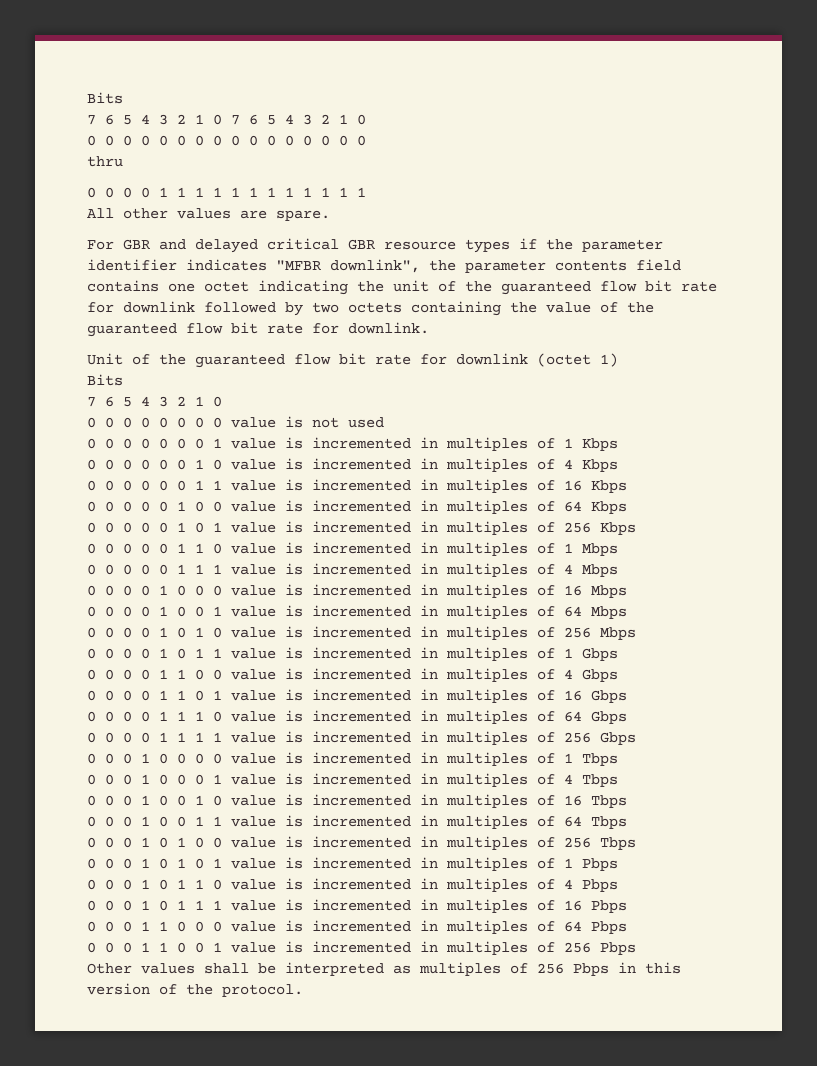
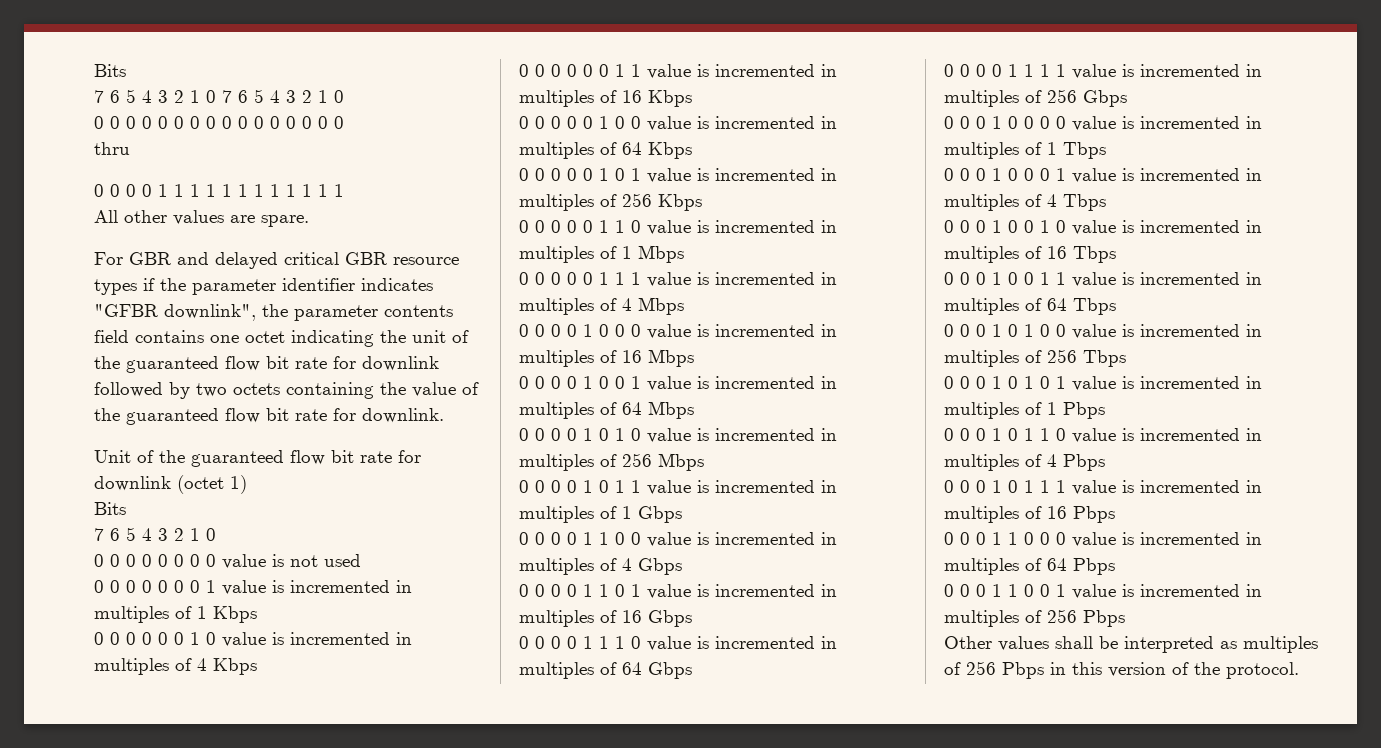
[276,260,321,270] "MFBR -> [94,304,158,317] "GFBR

